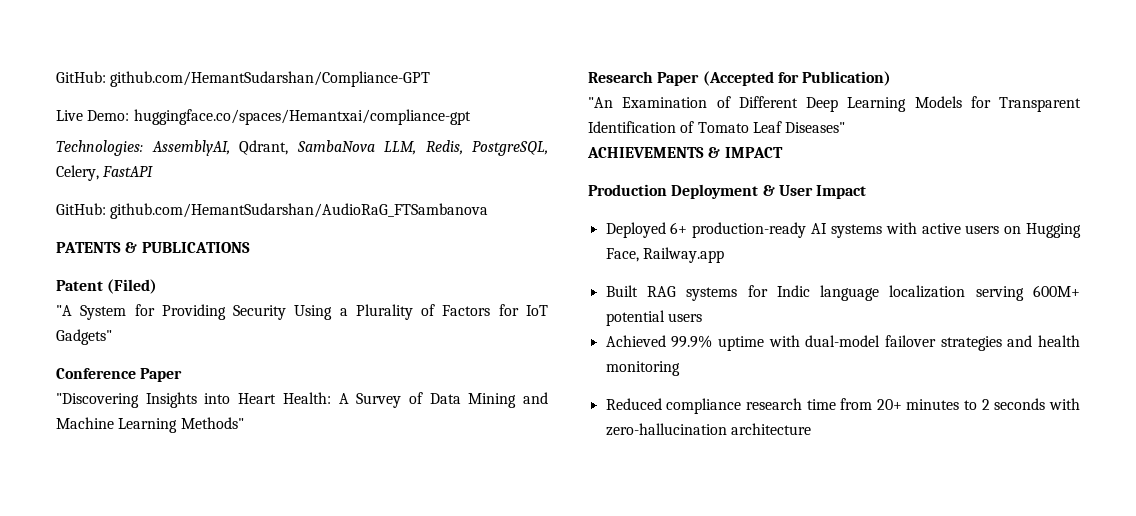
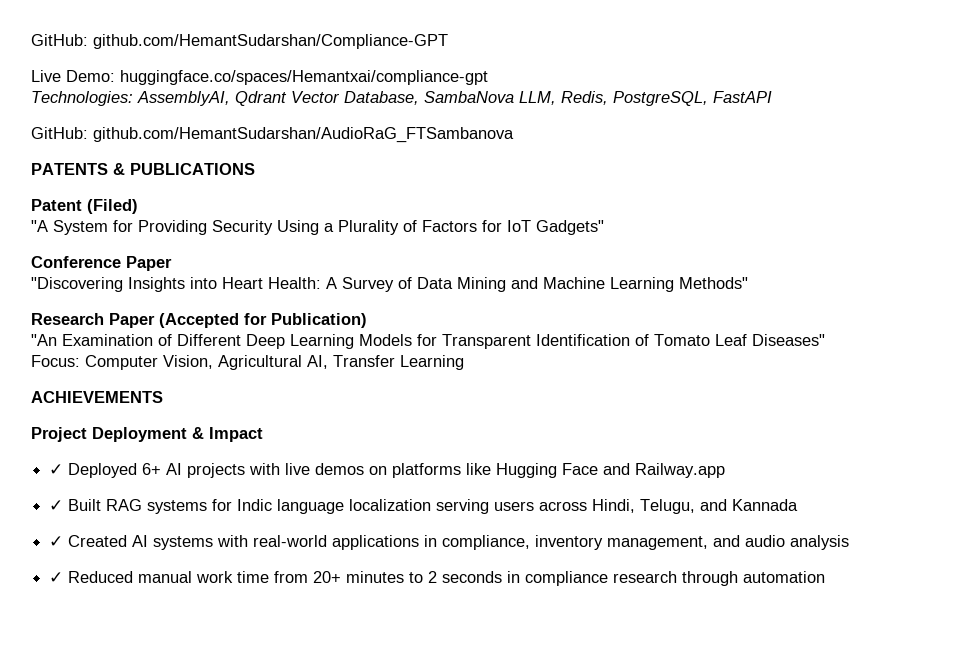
[239,140,288,155] Qdrant, -> [235,91,419,106] Qdrant Vector Database,
[56,165,99,181] Celery, -> (708, 98) none
[587,147,783,158] [588,184,667,196] ACHIEVEMENTS & IMPACT // Production -> [31,355,464,370] [31,391,163,403] [31,427,87,442] Focus: Computer Vision, Agricultural AI, Transfer Learning // ACHIEVEMENTS // Project
[778,185,813,196] User -> (204, 433) none
(867, 192) none -> [49,464,64,475] ✓
[692,222,1081,238] [605,248,639,262] production-ready AI systems with active users on Hugging Face, -> [166,463,631,478] AI projects with live demos on platforms like Hugging Face and
(724, 255) none -> [49,500,64,511] ✓
[1033,285,1080,297] [605,310,702,326] [605,335,1080,351] [605,361,680,376] [605,398,802,414] 600M+ potential users // Achieved 99.9% uptime with dual-model failover strategies and health monitoring // Reduced compliance research -> [494,499,799,514] [49,535,850,550] [49,571,234,583] users across Hindi, Telugu, and Kannada // ✓ Created AI systems with real-world applications in compliance, inventory management, and audio analysis // ✓ Reduced manual work
[1049,398,1080,410] [605,423,811,436] with zero-hallucination architecture -> [507,571,826,586] in compliance research through automation

